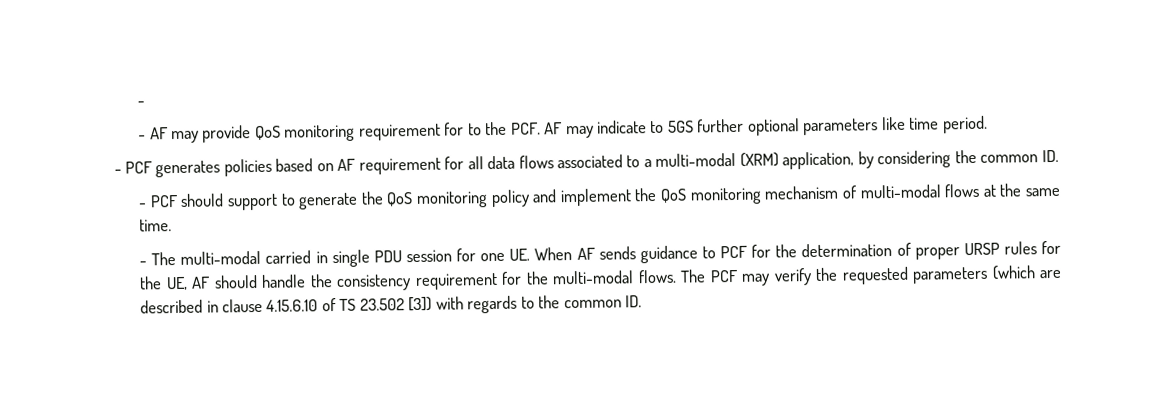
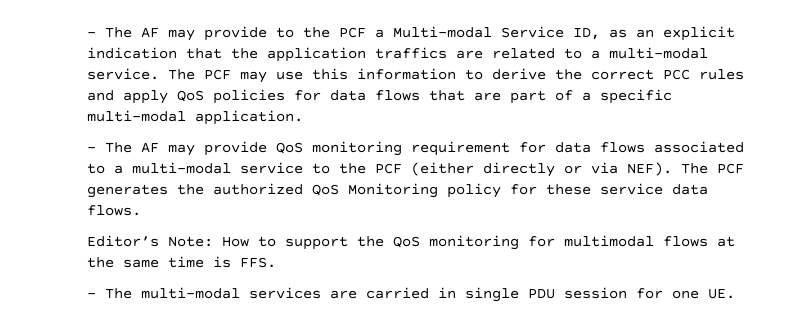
[137,100,146,106] [138,134,147,140] - // - -> [87,26,736,41] [87,47,709,62] [87,68,745,83] [87,89,673,104] [87,110,304,125] [87,142,133,153] - The AF may provide to the PCF a Multi-modal Service ID, as an explicit indication that the application traffics are related to a multi-modal service. The PCF may use this information to derive the correct PCC rules and apply QoS policies for data flows that are part of a specific multi-modal application. // - The
[467,115,988,139] [113,156,484,178] to the PCF. AF may indicate to 5GS further optional parameters like time period. // - PCF generates policies based on AF requirement for all -> (547, 147) none
[739,149,1059,170] [139,184,942,211] (XRM) application, by considering the common ID. // - PCF should support to generate the QoS monitoring policy and implement the QoS monitoring mechanism of multi-modal -> [240,162,745,177] [87,183,709,198] [87,205,142,216] [87,235,655,250] service to the PCF (either directly or via NEF). The PCF generates the authorized QoS Monitoring policy for these service data flows. // Editor’s Note: How to support the QoS monitoring for multimodal
[139,219,173,232] time. -> [168,256,277,268] time is FFS.
(262, 257) none -> [249,287,358,299] services are
[534,240,1061,264] [139,265,1062,291] [140,295,643,314] When AF sends guidance to PCF for the determination of proper URSP rules for the UE, AF should handle the consistency requirement for the multi-modal flows. The PCF may verify the requested parameters (which are described in clause 4.15.6.10 of TS 23.502 [3]) with regards to the common ID. -> (736, 293) none

